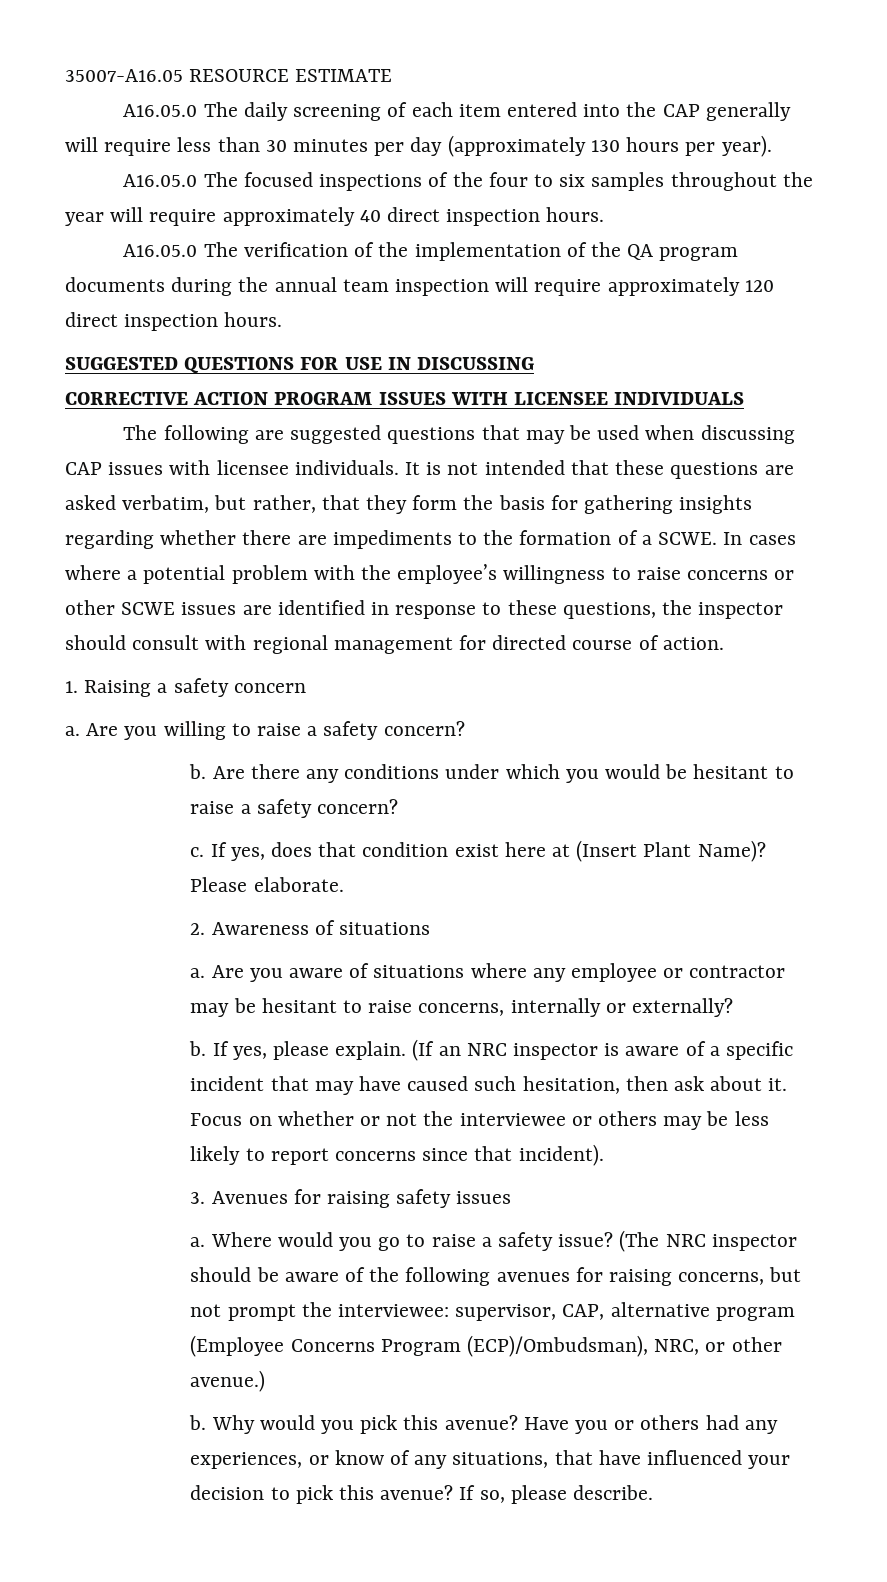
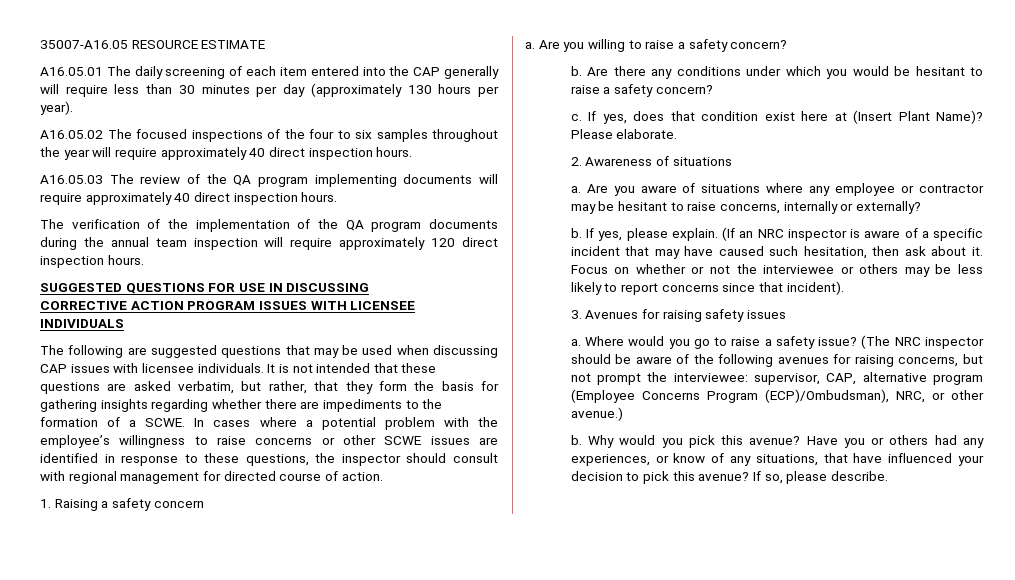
[123,104,198,117] A16.05.0 -> [40,67,103,76] A16.05.01
[123,174,198,187] A16.05.0 -> [40,130,103,139] A16.05.02
[123,244,198,257] A16.05.0 -> [40,174,499,187] [40,192,338,205] A16.05.03 The review of the QA program implementing documents will require approximately 40 direct inspection hours. //

